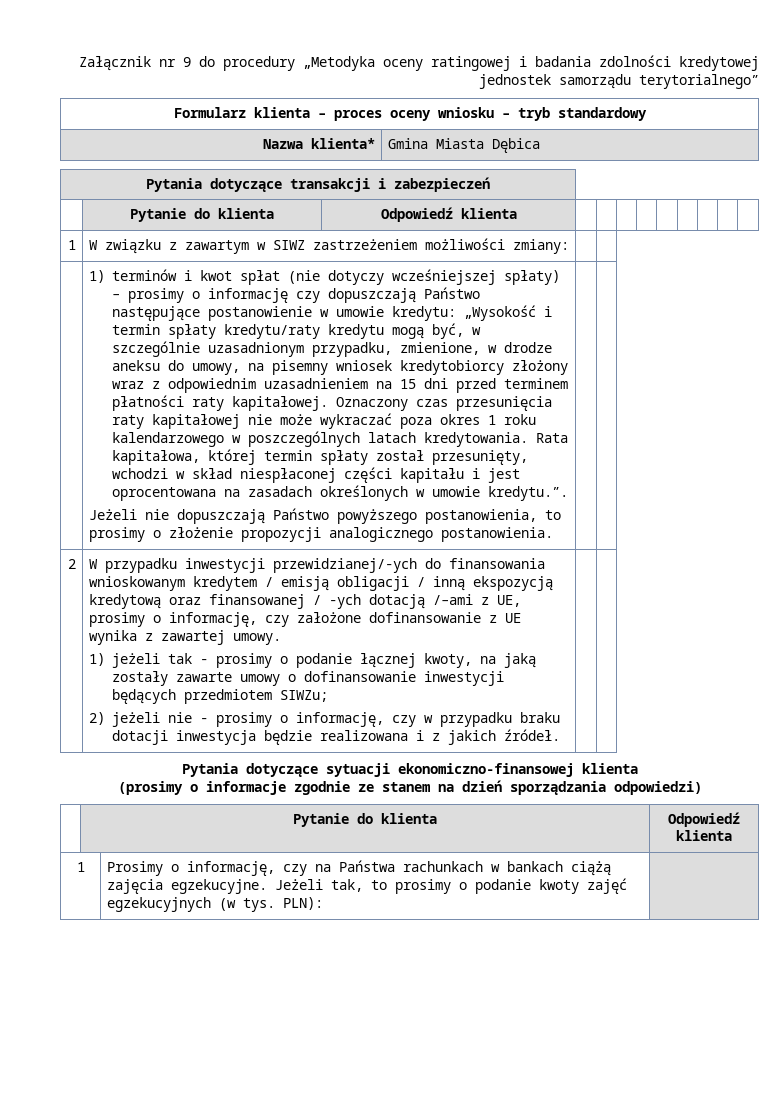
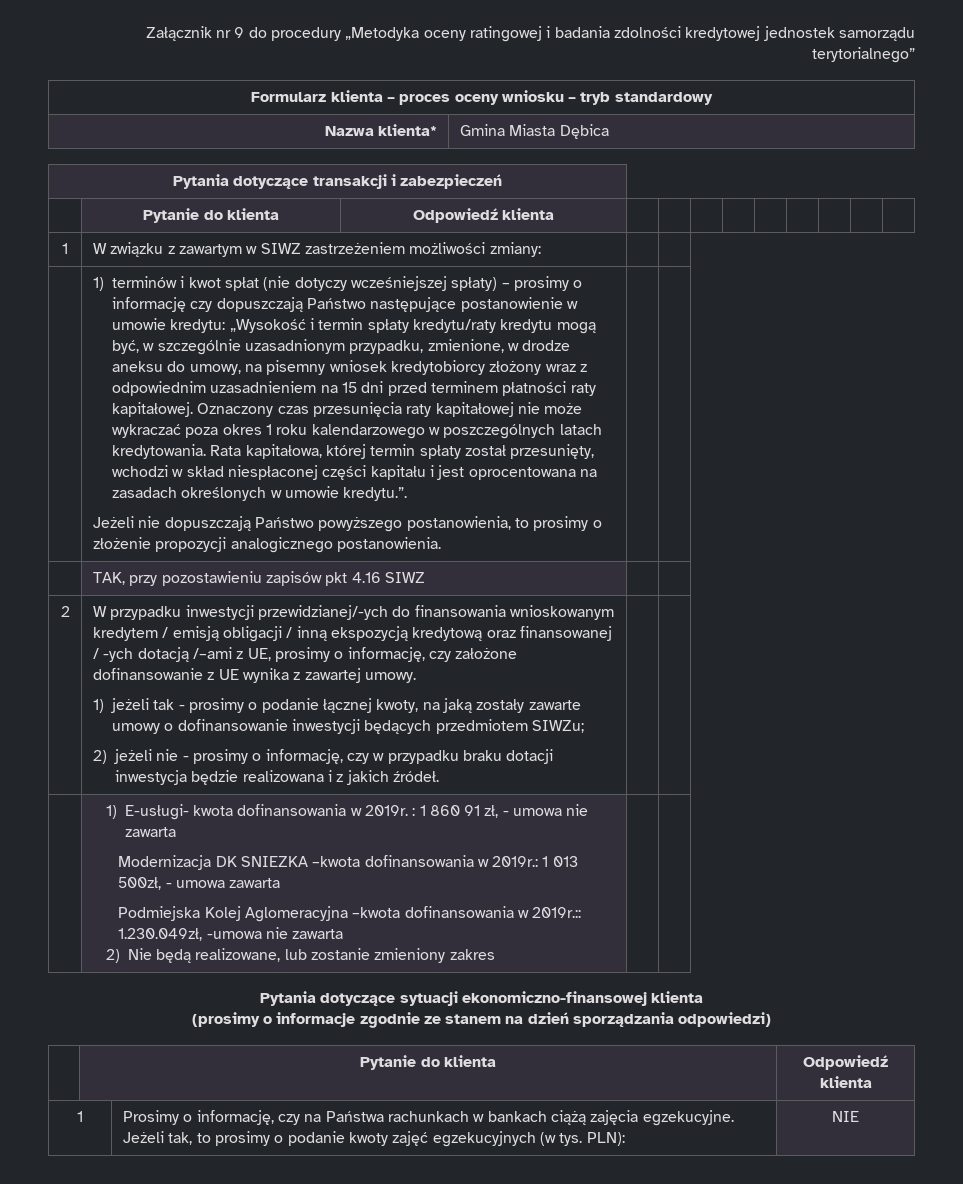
(553, 534) none -> [92,571,425,586] // | TAK, przy pozostawieniu zapisów pkt 4.16 SIWZ | |
(560, 735) none -> [105,804,589,820] [124,827,176,837] [118,855,578,870] [118,877,281,890] [118,906,582,922] [118,927,344,941] [105,948,495,963] // | 1) E-usługi- kwota dofinansowania w 2019r. : 1 860 91 zł, - umowa nie zawarta // Modernizacja DK SNIEZKA –kwota dofinansowania w 2019r.: 1 013 500zł, - umowa zawarta // Podmiejska Kolej Aglomeracyjna –kwota dofinansowania w 2019r.:: 1.230.049zł, -umowa nie zawarta // 2) Nie będą realizowane, lub zostanie zmieniony zakres | |
(323, 903) none -> [832,1111,859,1122] NIE

